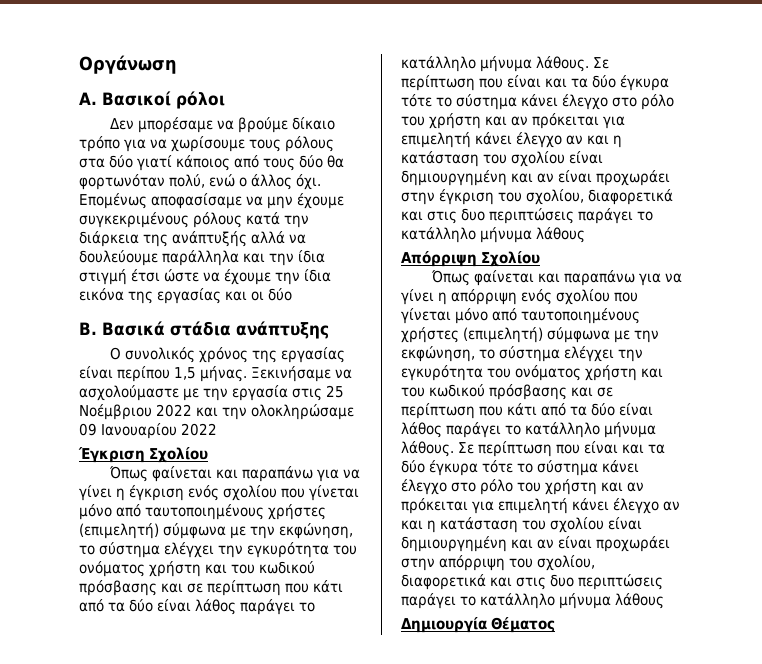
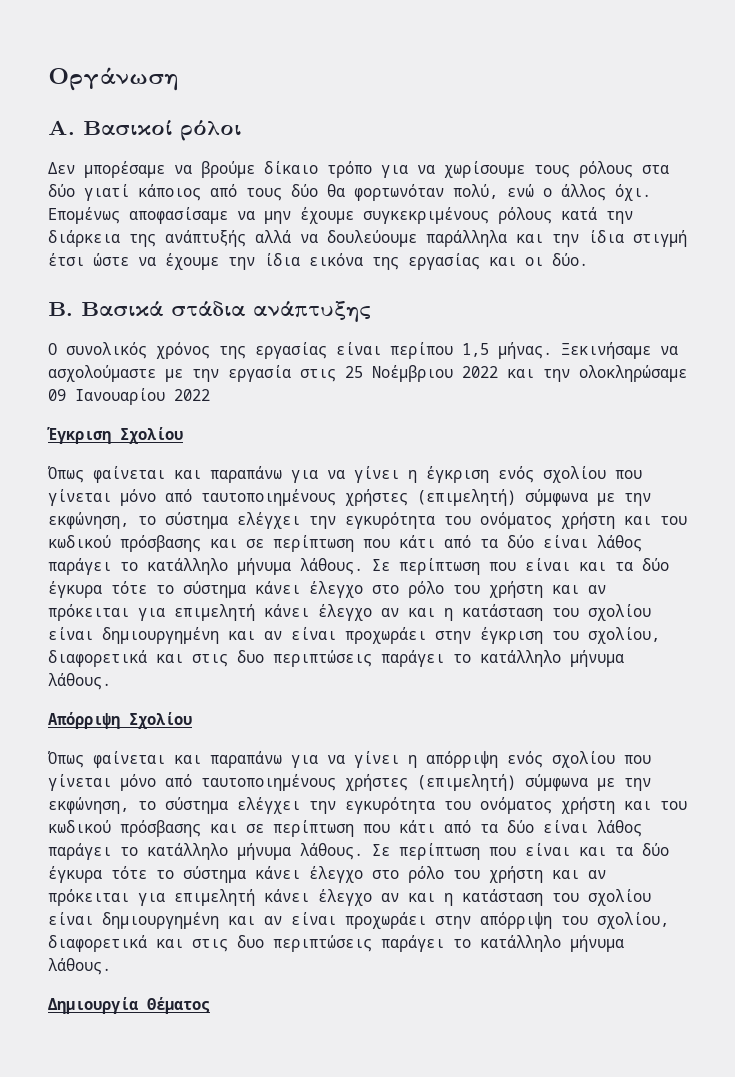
[268,288,293,301] δύο -> [552,253,588,266] δύο.
[536,227,586,243] λάθους -> [48,673,111,690] λάθους.
[615,593,665,609] λάθους -> [48,958,111,975] λάθους.

